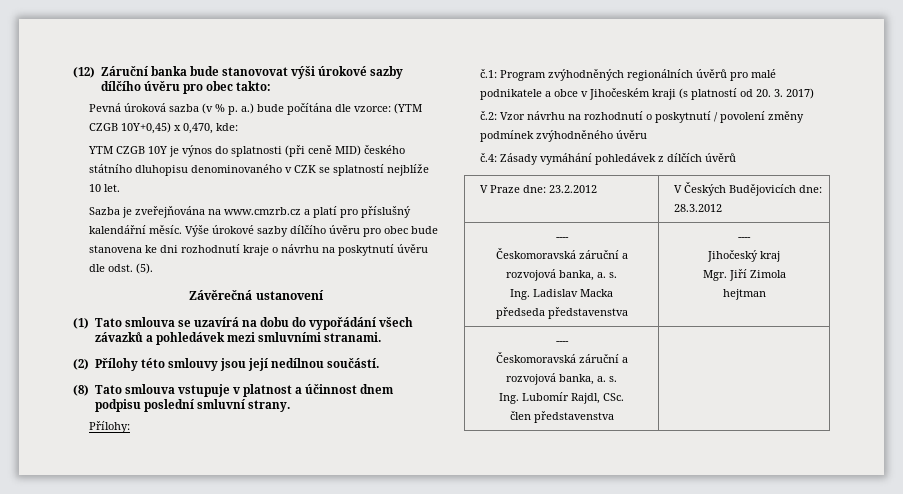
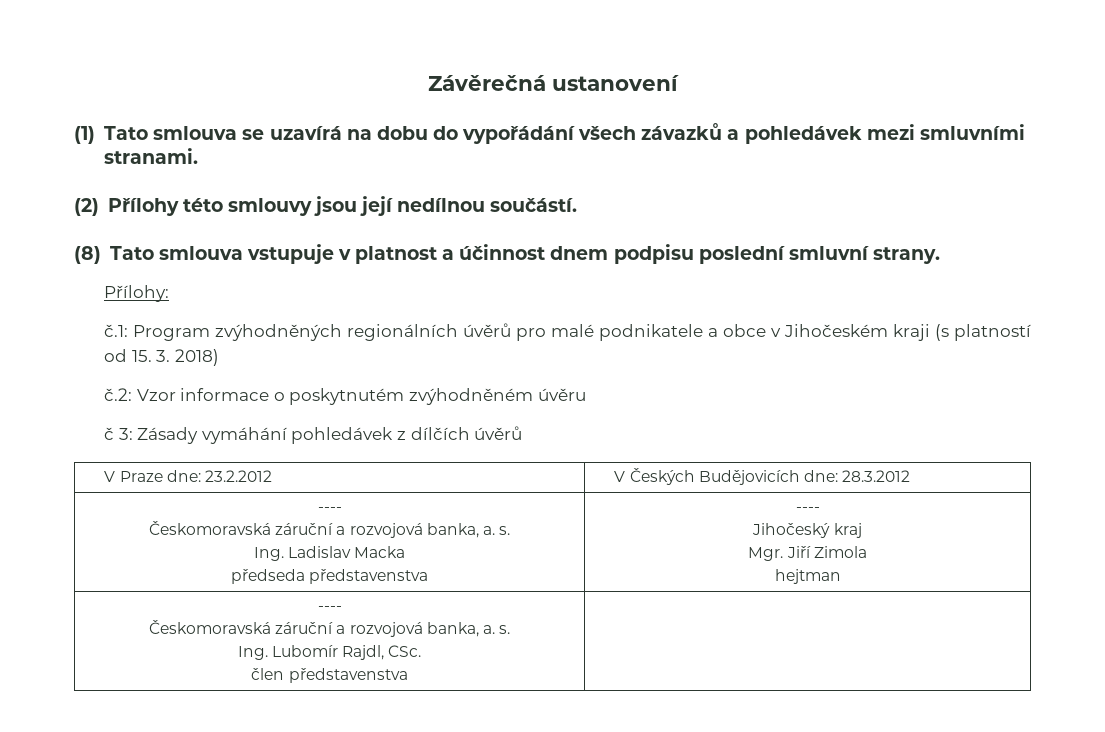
[73,66,404,79] [100,81,271,94] [88,103,422,115] [88,122,238,134] [87,145,405,157] [88,164,429,176] [88,184,120,192] [88,206,411,218] [88,225,438,237] [88,244,428,256] [88,263,153,274] (12) Záruční banka bude stanovovat výši úrokové sazby dílčího úvěru pro obec takto: // Pevná úroková sazba (v % p. a.) bude počítána dle vzorce: (YTM CZGB 10Y+0,45) x 0,470, kde: // YTM CZGB 10Y je výnos do splatnosti (při ceně MID) českého státního dluhopisu denominovaného v CZK se splatností nejblíže 10 let. // Sazba je zveřejňována na www.cmzrb.cz a platí pro příslušný kalendářní měsíc. Výše úrokové sazby dílčího úvěru pro obec bude stanovena ke dni rozhodnutí kraje o návrhu na poskytnutí úvěru dle odst. (5). // -> (428, 83) none
[755,88,814,99] 20. 3. 2017) -> [131,349,219,366] 15. 3. 2018)
[526,111,804,123] [479,130,613,142] návrhu na rozhodnutí o poskytnutí / povolení změny podmínek zvýhodněného -> [180,388,534,405] informace o poskytnutém zvýhodněném
[479,153,497,162] č.4: -> [104,427,133,440] č 3:

